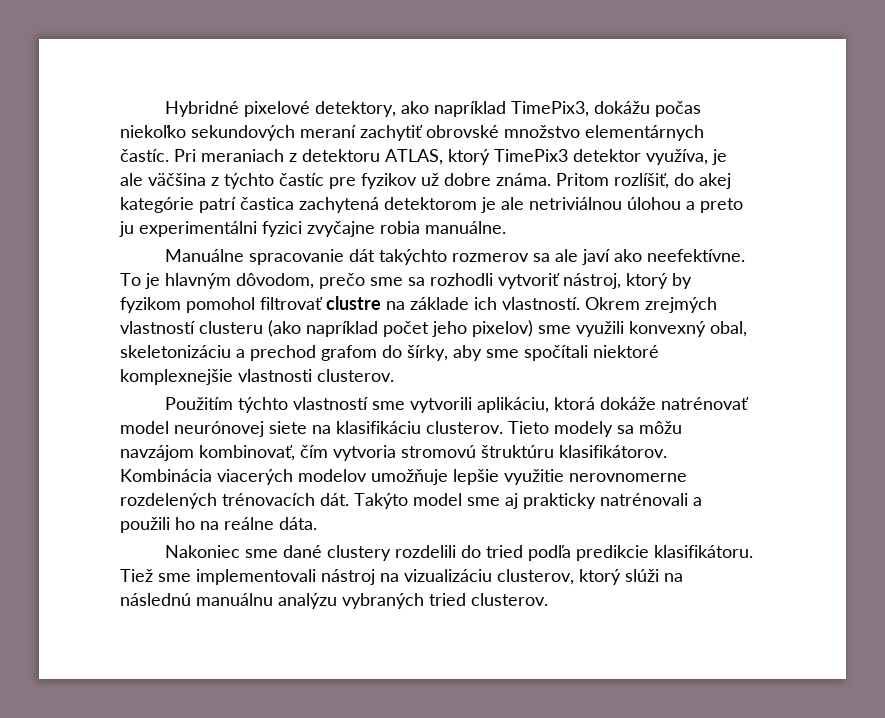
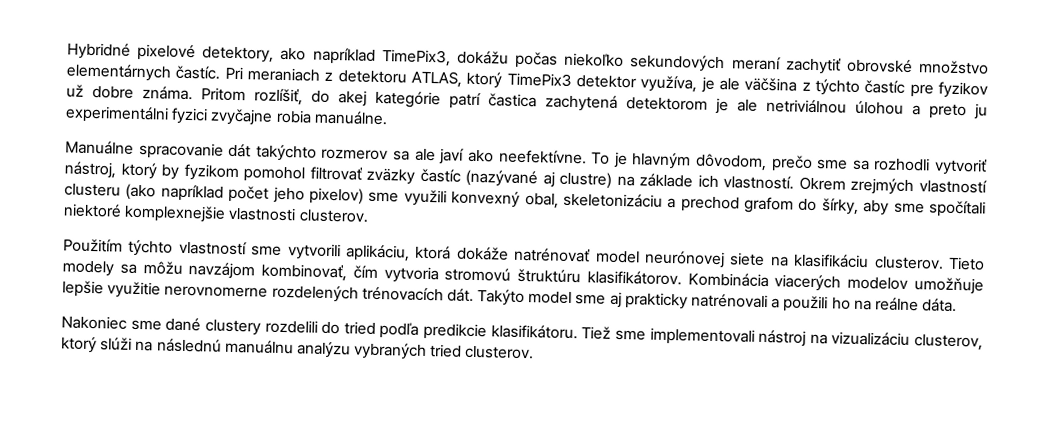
[326,296,381,310] clustre -> [366,167,613,189] zväzky častíc (nazývané aj clustre)

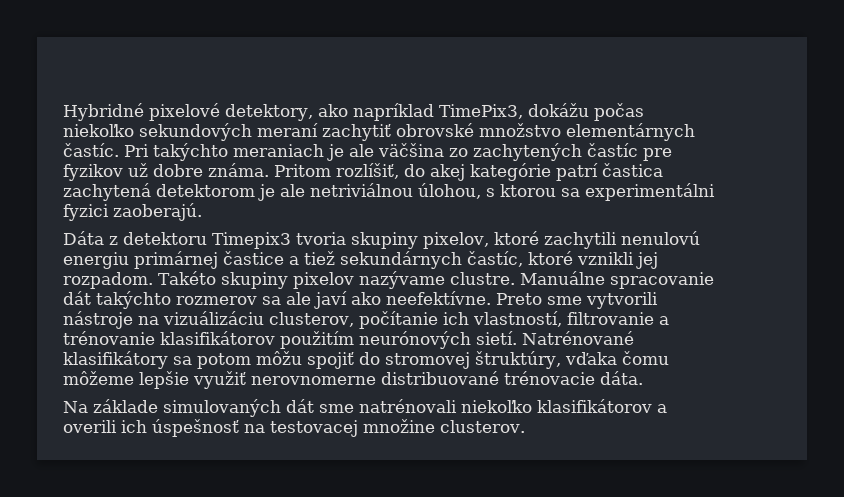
[247,67,698,93] meraniach z detektoru ATLAS, ktorý TimePix3 detektor využíva, -> [153,143,324,161] takýchto meraniach
[801,79,861,96] z týchto -> [449,143,582,161] zo zachytených
[855,100,988,120] [65,105,388,126] úlohou a preto ju experimentálni fyzici zvyčajne robia manuálne. // -> [418,183,715,201] [63,203,202,221] [63,231,700,249] [63,251,658,269] [63,271,515,289] úlohou, s ktorou sa experimentálni fyzici zaoberajú. // Dáta z detektoru Timepix3 tvoria skupiny pixelov, ktoré zachytili nenulovú energiu primárnej častice a tiež sekundárnych častíc, ktoré vznikli jej rozpadom. Takéto skupiny pixelov nazývame clustre.
[591,151,988,176] [64,161,987,196] [64,183,987,218] [63,203,369,223] [63,238,985,271] [62,260,984,295] [62,280,958,313] [61,315,983,351] [61,336,463,361] To je hlavným dôvodom, prečo sme sa rozhodli vytvoriť nástroj, ktorý by fyzikom pomohol filtrovať zväzky častíc (nazývané aj clustre) na základe ich vlastností. Okrem zrejmých vlastností clusteru (ako napríklad počet jeho pixelov) sme využili konvexný obal, skeletonizáciu a prechod grafom do šírky, aby sme spočítali niektoré komplexnejšie vlastnosti clusterov. // Použitím týchto vlastností sme vytvorili aplikáciu, ktorá dokáže natrénovať model neurónovej siete na klasifikáciu clusterov. Tieto modely sa môžu navzájom kombinovať, čím vytvoria stromovú štruktúru klasifikátorov. Kombinácia viacerých modelov umožňuje lepšie využitie nerovnomerne rozdelených trénovacích dát. Takýto model sme aj prakticky natrénovali a použili ho na reálne dáta. // Nakoniec sme dané clustery rozdelili do tried podľa predikcie klasifikátoru. Tiež sme implementovali nástroj na vizualizáciu clusterov, ktorý slúži na následnú manuálnu analýzu vybraných tried -> [496,292,658,309] [63,311,669,329] [63,331,634,349] [63,351,669,369] [63,371,643,389] [63,399,667,417] [63,419,435,437] Preto sme vytvorili nástroje na vizuálizáciu clusterov, počítanie ich vlastností, filtrovanie a trénovanie klasifikátorov použitím neurónových sietí. Natrénované klasifikátory sa potom môžu spojiť do stromovej štruktúry, vďaka čomu môžeme lepšie využiť nerovnomerne distribuované trénovacie dáta. // Na základe simulovaných dát sme natrénovali niekoľko klasifikátorov a overili ich úspešnosť na testovacej množine

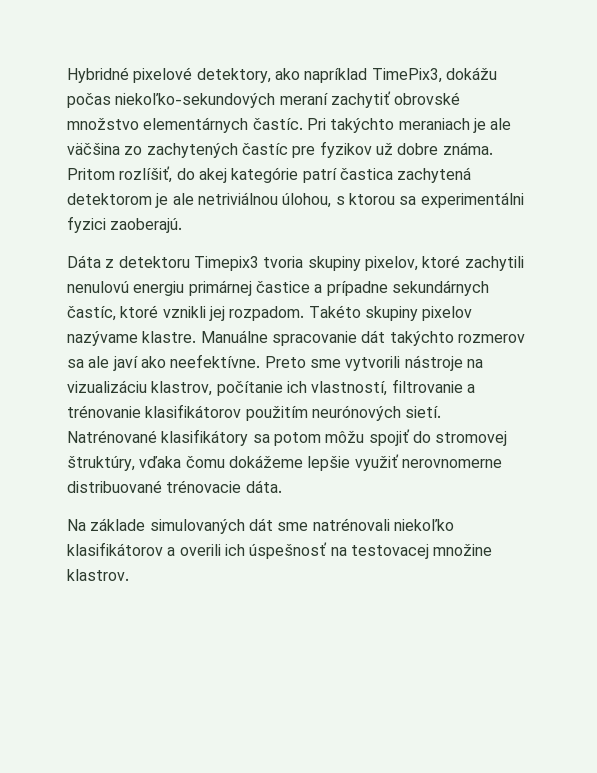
[63,123,252,141] niekoľko sekundových -> [115,93,276,108] niekoľko-sekundových
[304,251,335,265] tiež -> [326,281,388,296] prípadne
[449,272,515,285] clustre. -> [142,331,197,343] klastre.
[163,311,354,327] vizuálizáciu clusterov, -> [67,380,213,396] vizualizáciu klastrov,
[63,371,134,385] môžeme -> [228,455,303,468] dokážeme
[440,420,525,433] clusterov. -> [67,569,129,581] klastrov.

